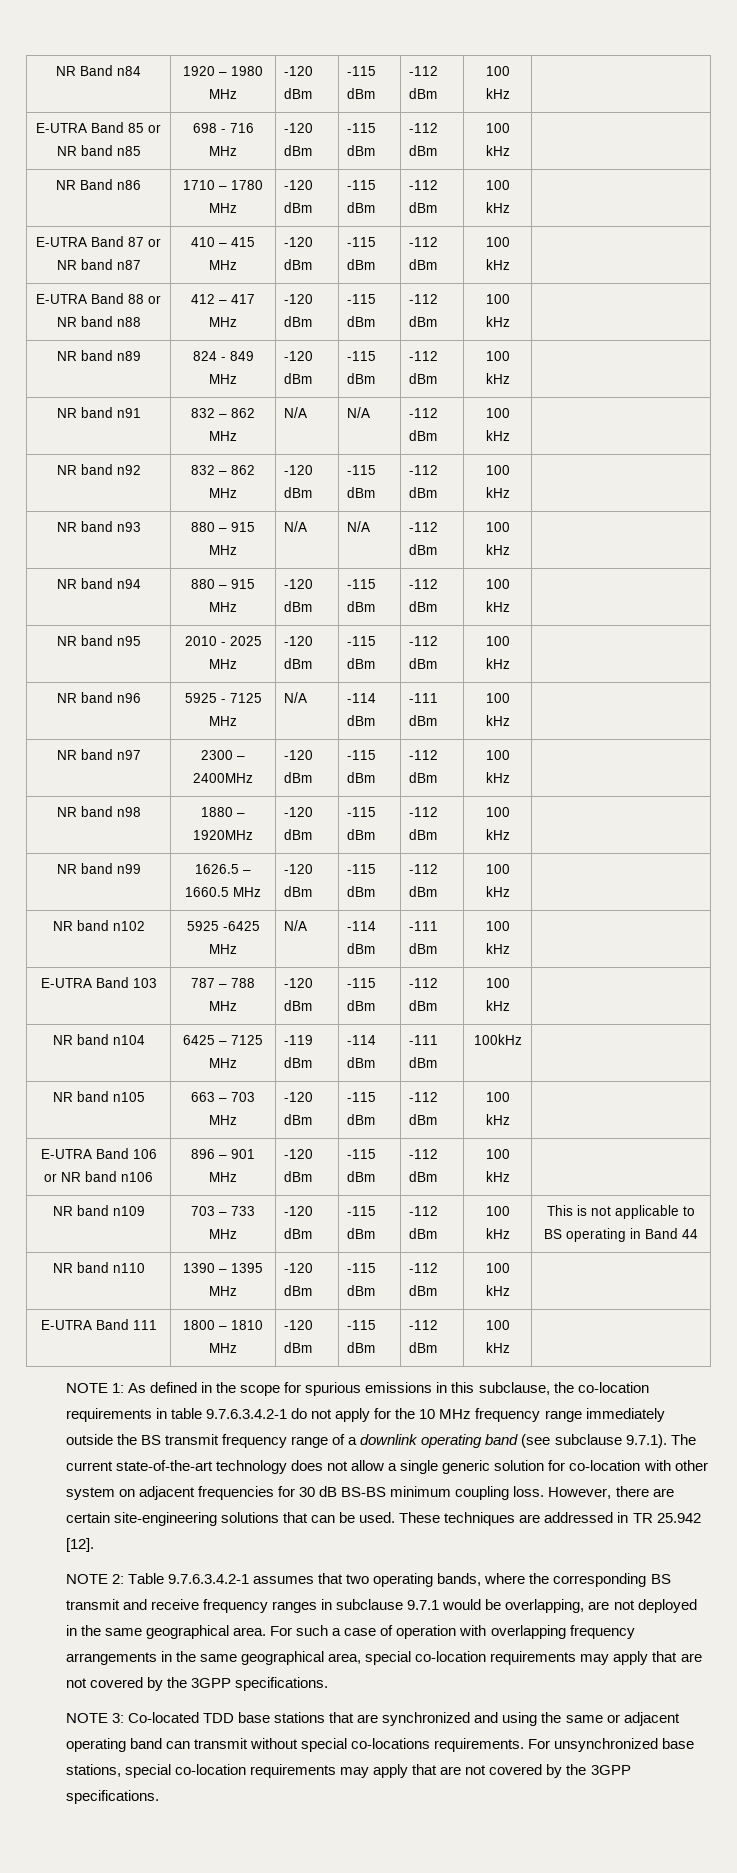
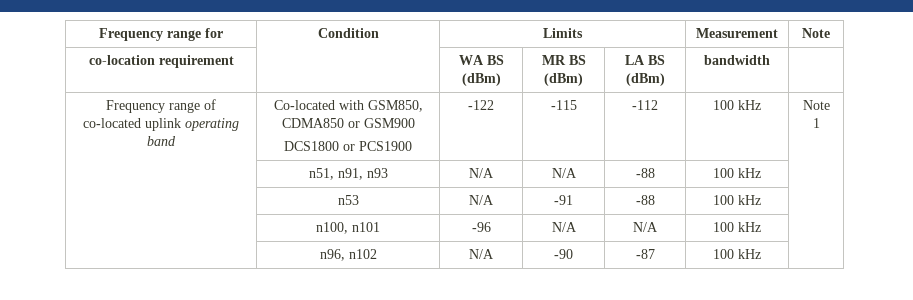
[56,65,141,76] [183,66,263,76] [209,89,238,99] [283,66,313,76] [283,88,312,99] [346,66,376,76] [346,88,375,99] [408,66,438,76] [408,88,437,99] [485,66,510,76] [485,88,510,99] [36,122,161,133] [56,145,141,156] [192,123,254,133] [209,146,238,156] [283,123,313,133] [283,145,312,156] [346,123,376,133] [346,145,375,156] [408,123,438,133] [408,145,437,156] [485,123,510,133] [485,145,510,156] [56,179,141,190] [183,180,263,190] [209,203,238,213] [283,180,313,190] [283,202,312,213] [346,180,376,190] [346,202,375,213] [408,180,438,190] [408,202,437,213] [485,180,510,190] [485,202,510,213] [36,236,161,247] [56,259,141,270] [191,237,256,247] [209,260,238,270] [283,237,313,247] [283,259,312,270] [346,237,376,247] [346,259,375,270] [408,237,438,247] [408,259,437,270] [485,237,510,247] [485,259,510,270] [36,293,161,304] [56,316,141,327] [191,294,256,304] [209,317,238,327] [283,294,313,304] [283,316,312,327] [346,294,376,304] [346,316,375,327] [408,294,438,304] [408,316,437,327] [485,294,510,304] [485,316,510,327] [56,350,141,361] [192,351,254,361] [209,374,238,384] [283,351,313,361] [283,373,312,384] [346,351,376,361] [346,373,375,384] [408,351,438,361] [408,373,437,384] [485,351,510,361] [485,373,510,384] [56,407,141,418] [191,408,256,418] [209,431,238,441] [283,407,307,418] [346,407,370,418] [408,408,438,418] [408,430,437,441] [485,408,510,418] [485,430,510,441] [56,464,141,475] [191,465,256,475] [209,488,238,498] [283,465,313,475] [283,487,312,498] [346,465,376,475] [346,487,375,498] [408,465,438,475] [408,487,437,498] [485,465,510,475] [485,487,510,498] [56,521,141,532] [191,522,256,532] [209,545,238,555] [283,521,307,532] [346,521,370,532] [408,522,438,532] [408,544,437,555] [485,522,510,532] [485,544,510,555] [56,578,141,589] [191,579,256,589] [209,602,238,612] [283,579,313,589] [283,601,312,612] [346,579,376,589] [346,601,375,612] [408,579,438,589] [408,601,437,612] [485,579,510,589] [485,601,510,612] [56,635,141,646] [184,636,262,646] [209,659,238,669] [283,636,313,646] [283,658,312,669] [346,636,376,646] [346,658,375,669] [408,636,438,646] [408,658,437,669] [485,636,510,646] [485,658,510,669] [56,692,141,703] [184,693,262,703] [209,716,238,726] [283,692,307,703] [346,693,376,703] [346,715,375,726] [408,693,438,703] [408,715,437,726] [485,693,510,703] [485,715,510,726] [56,749,141,760] [201,750,246,760] [193,773,254,783] [283,750,313,760] [283,772,312,783] [346,750,376,760] [346,772,375,783] [408,750,438,760] [408,772,437,783] [485,750,510,760] [485,772,510,783] [56,806,141,817] [201,807,246,817] [193,830,254,840] [283,807,313,817] [283,829,312,840] [346,807,376,817] [346,829,375,840] [408,807,438,817] [408,829,437,840] [485,807,510,817] [485,829,510,840] [56,863,141,874] [195,864,252,874] [185,887,261,897] [283,864,313,874] [283,886,312,897] [346,864,376,874] [346,886,375,897] [408,864,438,874] [408,886,437,897] [485,864,510,874] [485,886,510,897] [52,920,145,931] [186,921,260,931] [209,944,238,954] [283,920,307,931] [346,921,376,931] [346,943,375,954] [408,921,438,931] [408,943,437,954] [485,921,510,931] [485,943,510,954] [40,977,157,988] [191,978,256,988] [209,1001,238,1011] [283,978,313,988] [283,1000,312,1011] [346,978,376,988] [346,1000,375,1011] [408,978,438,988] [408,1000,437,1011] [485,978,510,988] [485,1000,510,1011] [52,1034,145,1045] [183,1035,263,1045] [209,1058,238,1068] [283,1035,313,1045] [283,1057,312,1068] [346,1035,376,1045] [346,1057,375,1068] [408,1035,438,1045] [408,1057,437,1068] [473,1034,522,1045] [52,1091,145,1102] [191,1092,256,1102] [209,1115,238,1125] [283,1092,313,1102] [283,1114,312,1125] [346,1092,376,1102] [346,1114,375,1125] [408,1092,438,1102] [408,1114,437,1125] [485,1092,510,1102] [485,1114,510,1125] [40,1148,157,1159] [44,1171,153,1182] [191,1149,256,1159] [209,1172,238,1182] [283,1149,313,1159] [283,1171,312,1182] [346,1149,376,1159] [346,1171,375,1182] [408,1149,438,1159] [408,1171,437,1182] [485,1149,510,1159] [485,1171,510,1182] [52,1205,145,1216] [191,1206,256,1216] [209,1229,238,1239] [283,1206,313,1216] [283,1228,312,1239] [346,1206,376,1216] [346,1228,375,1239] [408,1206,438,1216] [408,1228,437,1239] [485,1206,510,1216] [485,1228,510,1239] [547,1205,696,1219] [544,1228,699,1242] [52,1262,145,1273] [183,1263,263,1273] [209,1286,238,1296] [283,1263,313,1273] [283,1285,312,1296] [346,1263,376,1273] [346,1285,375,1296] [408,1263,438,1273] [408,1285,437,1296] [485,1263,510,1273] [485,1285,510,1296] [40,1319,157,1330] [183,1320,263,1330] [209,1343,238,1353] [283,1320,313,1330] [283,1342,312,1353] [346,1320,376,1330] [346,1342,375,1353] [408,1320,438,1330] [408,1342,437,1353] [485,1320,510,1330] [485,1342,510,1353] [65,1382,649,1396] [65,1408,665,1422] [65,1434,696,1448] [65,1460,708,1474] [65,1486,674,1500] [65,1512,701,1526] [65,1538,94,1552] [65,1573,671,1587] [65,1599,697,1613] [65,1625,635,1639] [65,1651,702,1665] [65,1677,329,1691] [65,1712,680,1726] [65,1738,695,1752] [65,1764,631,1778] [65,1790,159,1804] NR Band n84 | 1920 – 1980 MHz | -120 dBm | -115 dBm | -112 dBm | 100 kHz | // E-UTRA Band 85 or NR band n85 | 698 - 716 MHz | -120 dBm | -115 dBm | -112 dBm | 100 kHz | // NR Band n86 | 1710 – 1780 MHz | -120 dBm | -115 dBm | -112 dBm | 100 kHz | // E-UTRA Band 87 or NR band n87 | 410 – 415 MHz | -120 dBm | -115 dBm | -112 dBm | 100 kHz | // E-UTRA Band 88 or NR band n88 | 412 – 417 MHz | -120 dBm | -115 dBm | -112 dBm | 100 kHz | // NR band n89 | 824 - 849 MHz | -120 dBm | -115 dBm | -112 dBm | 100 kHz | // NR band n91 | 832 – 862 MHz | N/A | N/A | -112 dBm | 100 kHz | // NR band n92 | 832 – 862 MHz | -120 dBm | -115 dBm | -112 dBm | 100 kHz | // NR band n93 | 880 – 915 MHz | N/A | N/A | -112 dBm | 100 kHz | // NR band n94 | 880 – 915 MHz | -120 dBm | -115 dBm | -112 dBm | 100 kHz | // NR band n95 | 2010 - 2025 MHz | -120 dBm | -115 dBm | -112 dBm | 100 kHz | // NR band n96 | 5925 - 7125 MHz | N/A | -114 dBm | -111 dBm | 100 kHz | // NR band n97 | 2300 – 2400MHz | -120 dBm | -115 dBm | -112 dBm | 100 kHz | // NR band n98 | 1880 – 1920MHz | -120 dBm | -115 dBm | -112 dBm | 100 kHz | // NR band n99 | 1626.5 – 1660.5 MHz | -120 dBm | -115 dBm | -112 dBm | 100 kHz | // NR band n102 | 5925 -6425 MHz | N/A | -114 dBm | -111 dBm | 100 kHz | // E-UTRA Band 103 | 787 – 788 MHz | -120 dBm | -115 dBm | -112 dBm | 100 kHz | // NR band n104 | 6425 – 7125 MHz | -119 dBm | -114 dBm | -111 dBm | 100kHz | // NR band n105 | 663 – 703 MHz | -120 dBm | -115 dBm | -112 dBm | 100 kHz | // E-UTRA Band 106 or NR band n106 | 896 – 901 MHz | -120 dBm | -115 dBm | -112 dBm | 100 kHz | // NR band n109 | 703 – 733 MHz | -120 dBm | -115 dBm | -112 dBm | 100 kHz | This is not applicable to BS operating in Band 44 // NR band n110 | 1390 – 1395 MHz | -120 dBm | -115 dBm | -112 dBm | 100 kHz | // E-UTRA Band 111 | 1800 – 1810 MHz | -120 dBm | -115 dBm | -112 dBm | 100 kHz | // NOTE 1: As defined in the scope for spurious emissions in this subclause, the co-location requirements in table 9.7.6.3.4.2-1 do not apply for the 10 MHz frequency range immediately outside the BS transmit frequency range of a downlink operating band (see subclause 9.7.1). The current state-of-the-art technology does not allow a single generic solution for co-location with other system on adjacent frequencies for 30 dB BS-BS minimum coupling loss. However, there are certain site-engineering solutions that can be used. These techniques are addressed in TR 25.942 [12]. // NOTE 2: Table 9.7.6.3.4.2-1 assumes that two operating bands, where the corresponding BS transmit and receive frequency ranges in subclause 9.7.1 would be overlapping, are not deployed in the same geographical area. For such a case of operation with overlapping frequency arrangements in the same geographical area, special co-location requirements may apply that are not covered by the 3GPP specifications. // NOTE 3: Co-located TDD base stations that are synchronized and using the same or adjacent operating band can transmit without special co-locations requirements. For unsynchronized base stations, special co-location requirements may apply that are not covered by the 3GPP specifications. -> [99,28,223,41] [317,28,379,38] [543,28,583,38] [696,28,778,38] [802,28,830,38] [88,55,234,68] [458,55,504,65] [461,73,501,86] [541,55,586,65] [544,73,583,86] [625,55,665,65] [625,73,665,86] [704,55,770,65] [106,99,216,113] [83,118,239,131] [147,136,176,146] [273,100,423,112] [281,118,415,128] [284,141,412,151] [468,100,494,110] [550,100,577,110] [632,100,658,110] [713,100,761,110] [802,100,830,110] [812,118,820,128] [308,168,388,180] [469,168,494,178] [551,168,577,178] [635,168,655,178] [713,168,761,178] [337,195,359,205] [469,195,494,205] [554,195,573,205] [635,195,655,205] [713,195,761,205] [316,222,380,234] [471,222,491,232] [551,222,577,232] [633,222,658,232] [713,222,761,232] [319,249,377,261] [469,249,494,259] [554,249,573,259] [635,249,655,259] [713,249,761,259] Frequency range for | Condition | Limits | Measurement | Note // co-location requirement | | WA BS (dBm) | MR BS (dBm) | LA BS (dBm) | bandwidth | // Frequency range of co-located uplink operating band | Co-located with GSM850, CDMA850 or GSM900 // DCS1800 or PCS1900 | -122 | -115 | -112 | 100 kHz | Note 1 // | n51, n91, n93 | N/A | N/A | -88 | 100 kHz | // | n53 | N/A | -91 | -88 | 100 kHz | // | n100, n101 | -96 | N/A | N/A | 100 kHz | // | n96, n102 | N/A | -90 | -87 | 100 kHz |

